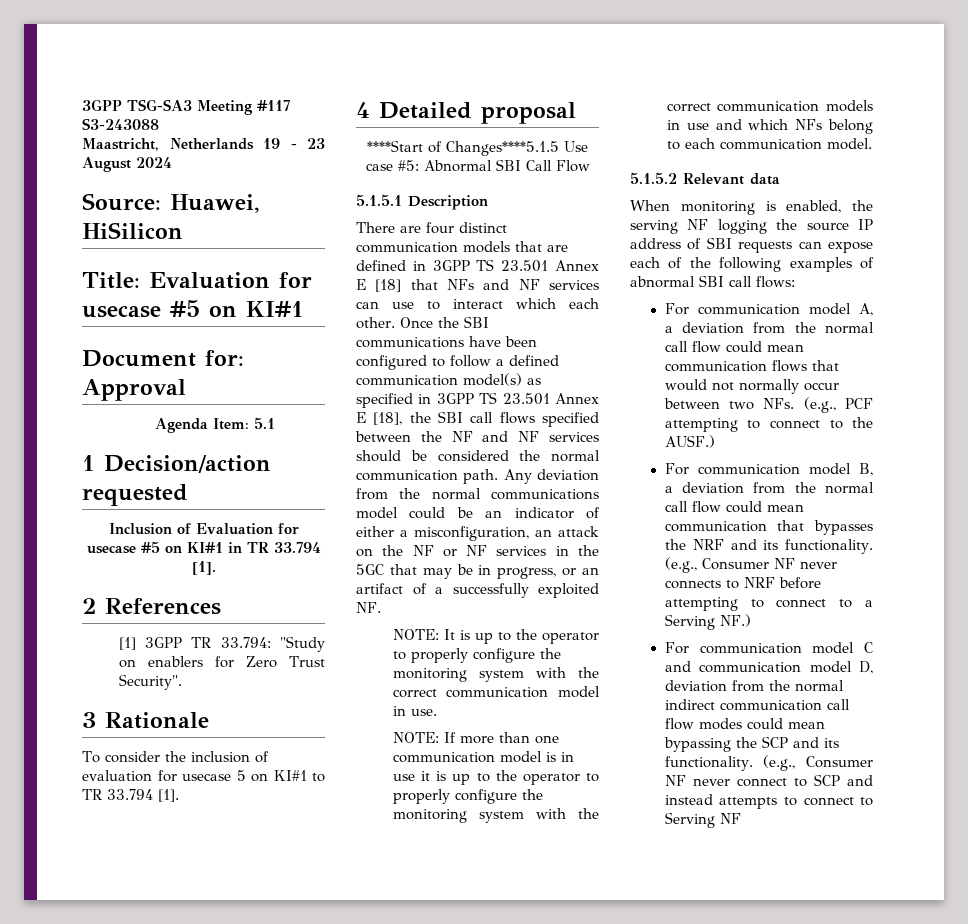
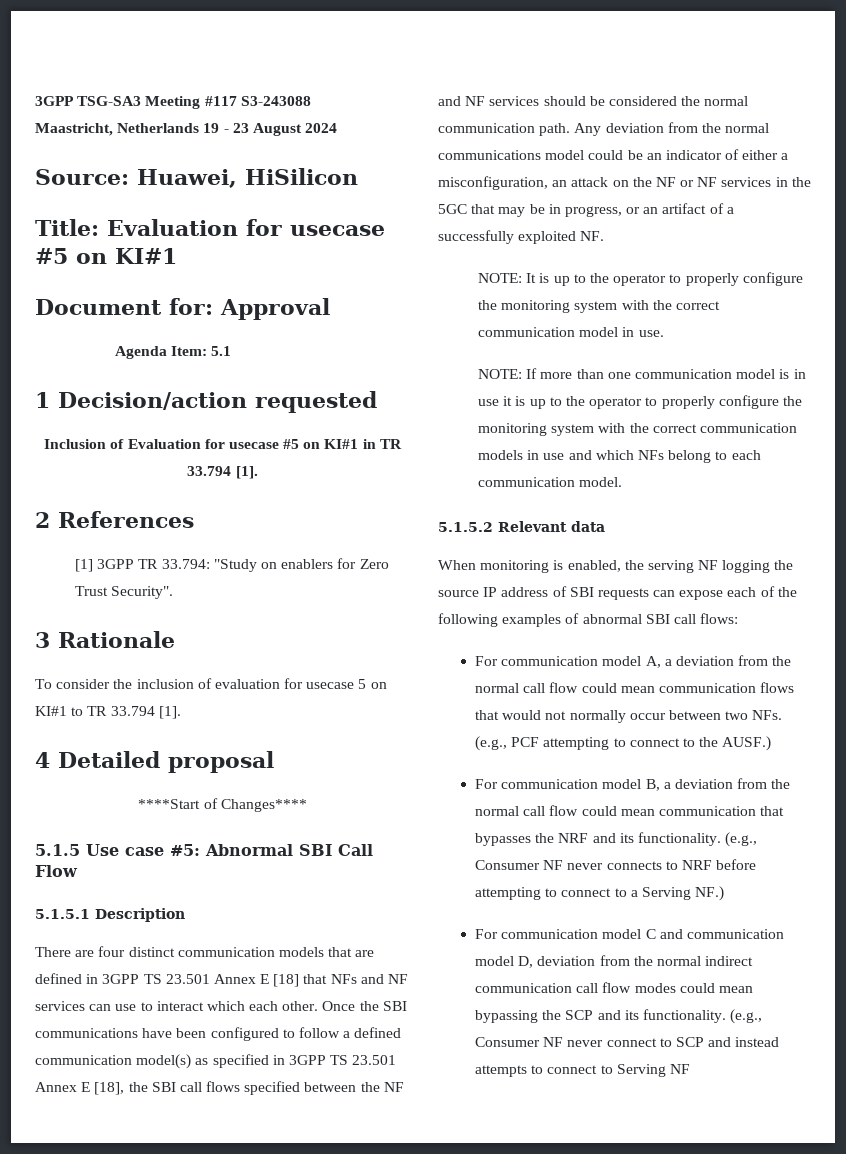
[446,141,559,156] Changes****5.1.5 -> [220,799,307,812] [35,844,80,856] Changes**** // 5.1.5

